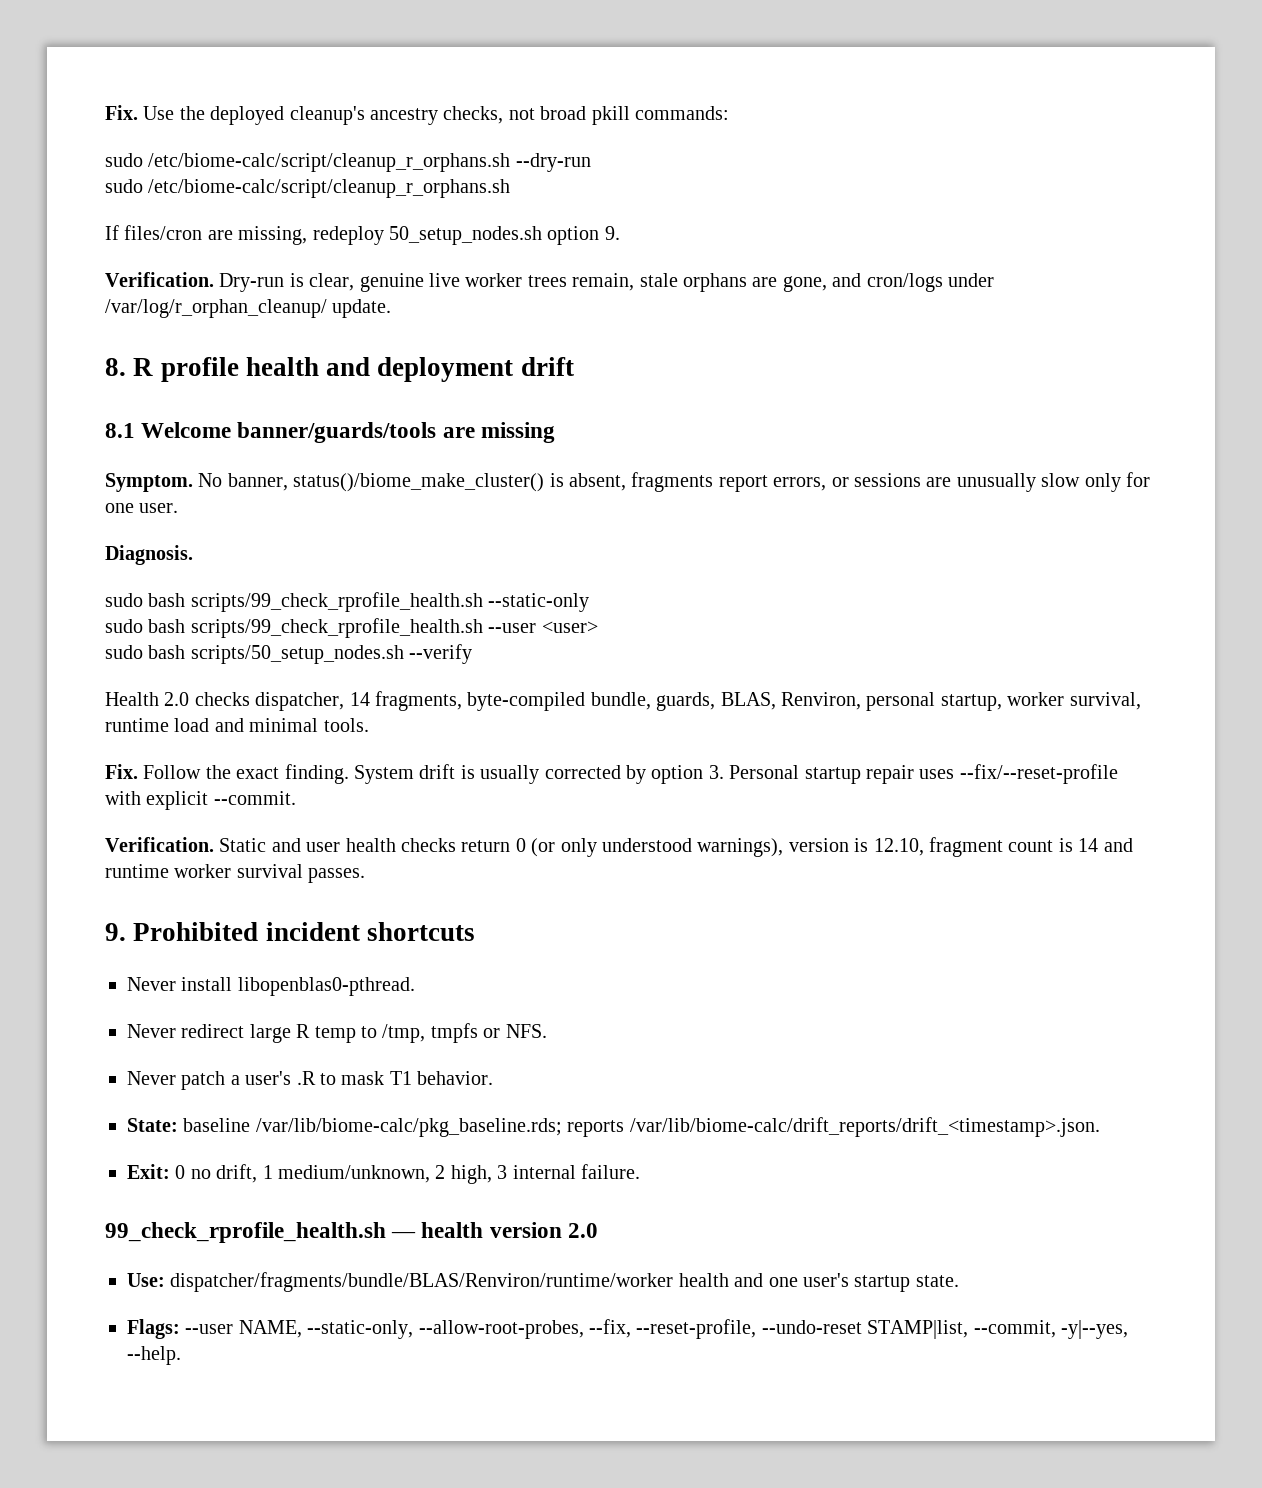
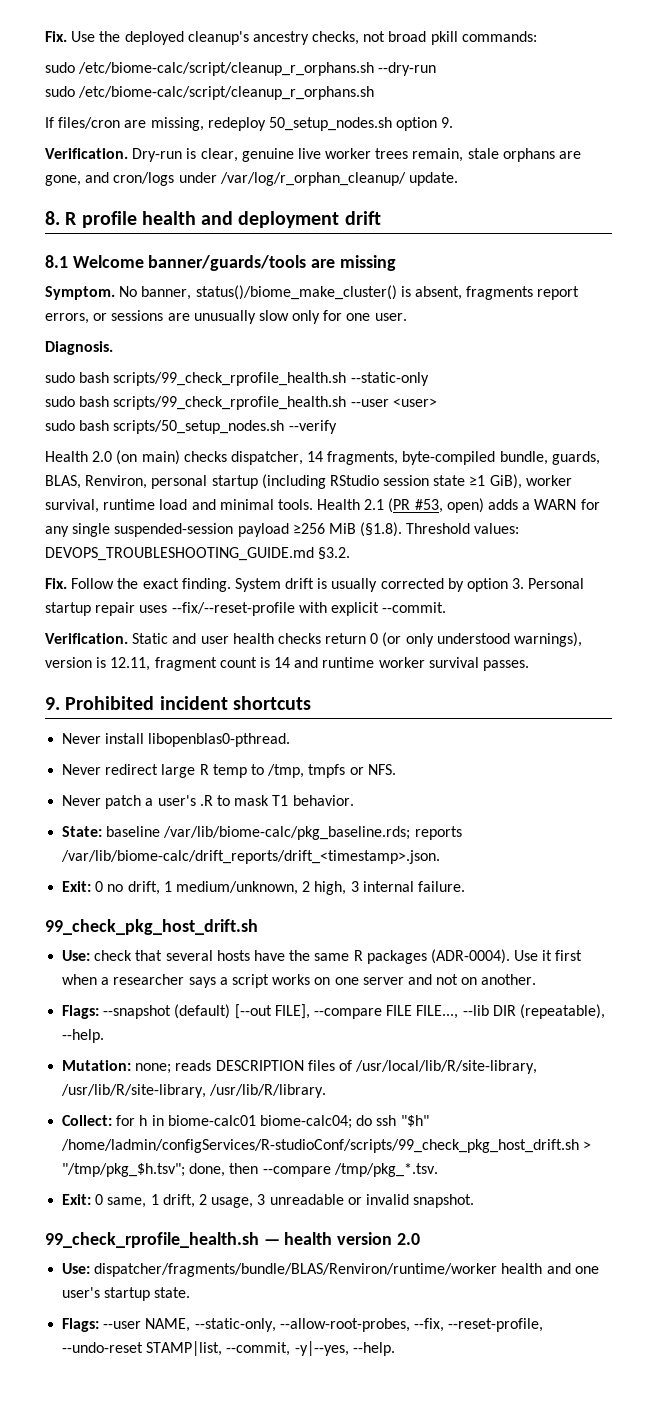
(190, 699) none -> [116,450,180,465] (on main)
[940,694,1002,711] startup, -> [211,474,522,489] startup (including RStudio session state ≥1 GiB),
(369, 725) none -> [317,498,600,513] [45,522,520,537] [45,547,351,561] Health 2.1 (PR #53, open) adds a WARN for any single suspended-session payload ≥256 MiB (§1.8). Threshold values: DEVOPS_TROUBLESHOOTING_GUIDE.md §3.2.
[873,838,924,856] 12.10, -> [110,657,151,671] 12.11,
(640, 1171) none -> [45,919,258,935] [62,949,583,964] [62,974,537,988] [62,1004,605,1019] [62,1029,105,1043] [62,1060,538,1074] [61,1084,327,1098] [62,1115,429,1129] [61,1139,592,1153] [62,1163,438,1177] [62,1194,475,1208] // 99_check_pkg_host_drift.sh // Use: check that several hosts have the same R packages (ADR-0004). Use it first when a researcher says a script works on one server and not on another. // Flags: --snapshot (default) [--out FILE], --compare FILE FILE..., --lib DIR (repeatable), --help. // Mutation: none; reads DESCRIPTION files of /usr/local/lib/R/site-library, /usr/lib/R/site-library, /usr/lib/R/library. // Collect: for h in biome-calc01 biome-calc04; do ssh "$h" /home/ladmin/configServices/R-studioConf/scripts/99_check_pkg_host_drift.sh > "/tmp/pkg_$h.tsv"; done, then --compare /tmp/pkg_*.tsv. // Exit: 0 same, 1 drift, 2 usage, 3 unreadable or invalid snapshot.

